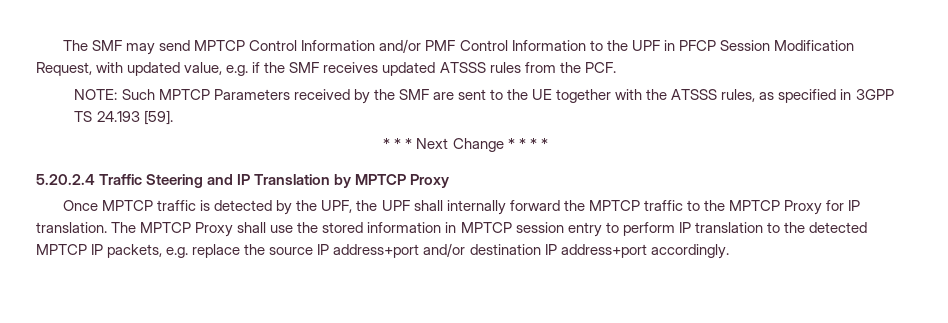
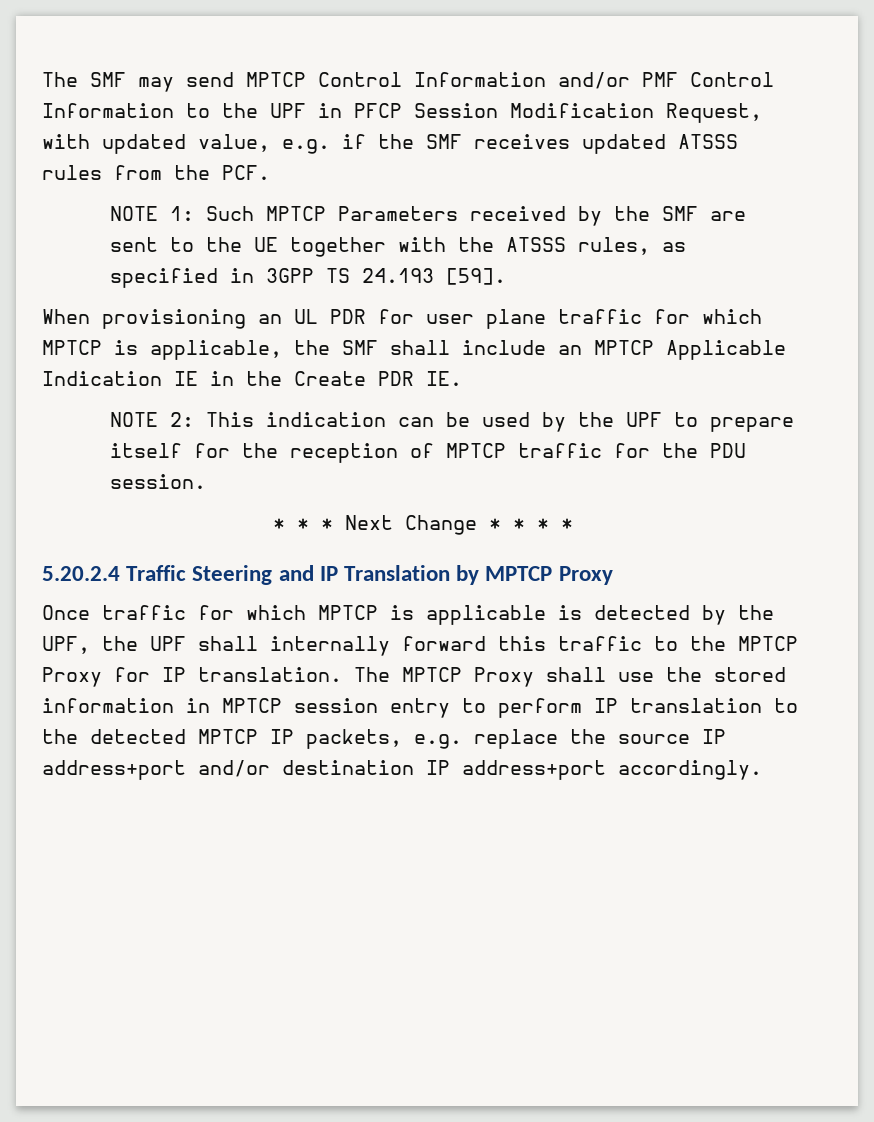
[74,89,118,100] NOTE: -> [110,206,195,221] NOTE 1:
(173, 117) none -> [42,309,762,329] [42,340,786,360] [42,371,462,386] [110,412,795,432] [110,443,747,463] [110,474,207,489] // When provisioning an UL PDR for user plane traffic for which MPTCP is applicable, the SMF shall include an MPTCP Applicable Indication IE in the Create PDR IE. // NOTE 2: This indication can be used by the UPF to prepare itself for the reception of MPTCP traffic for the PDU session.
[102,200,197,211] MPTCP traffic -> [102,605,546,625] traffic for which MPTCP is applicable
[563,200,640,211] the MPTCP -> [498,636,546,651] this

